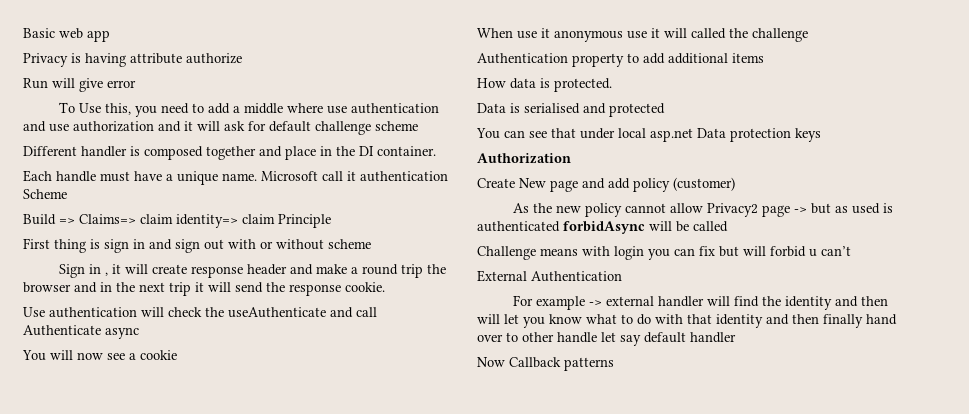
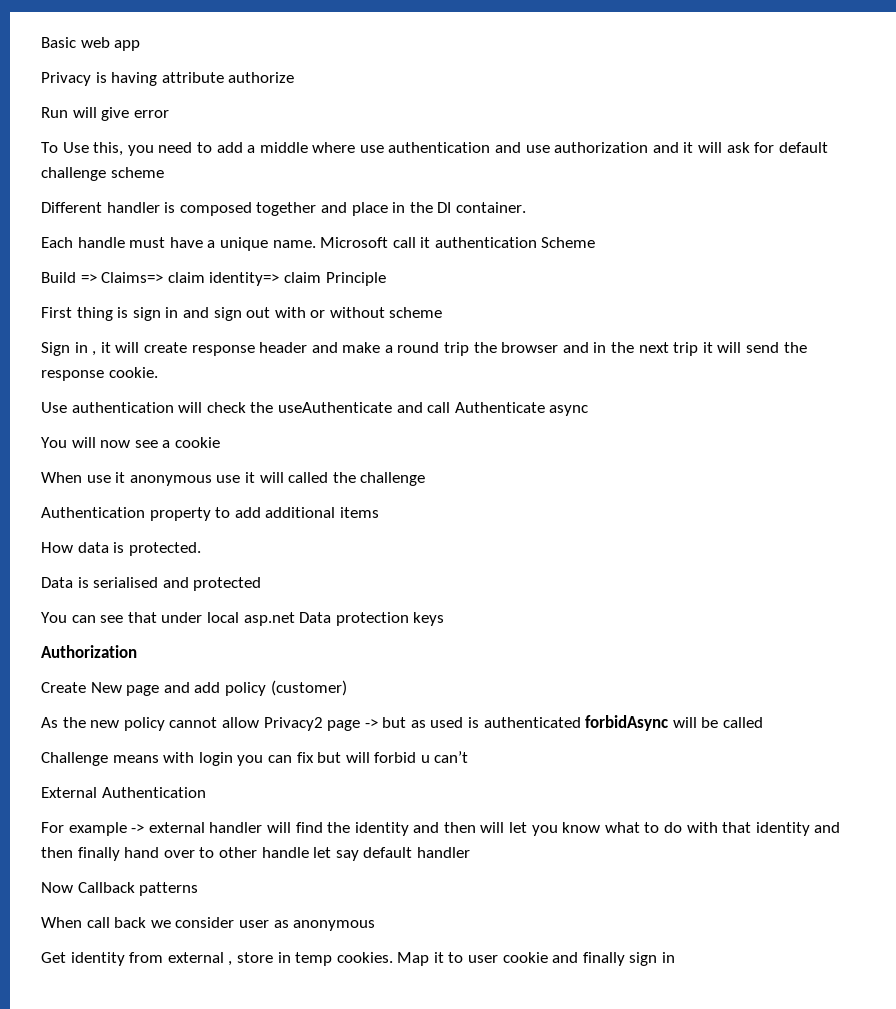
(614, 364) none -> [41,917,376,931] [41,952,676,966] // When call back we consider user as anonymous // Get identity from external , store in temp cookies. Map it to user cookie and finally sign in

